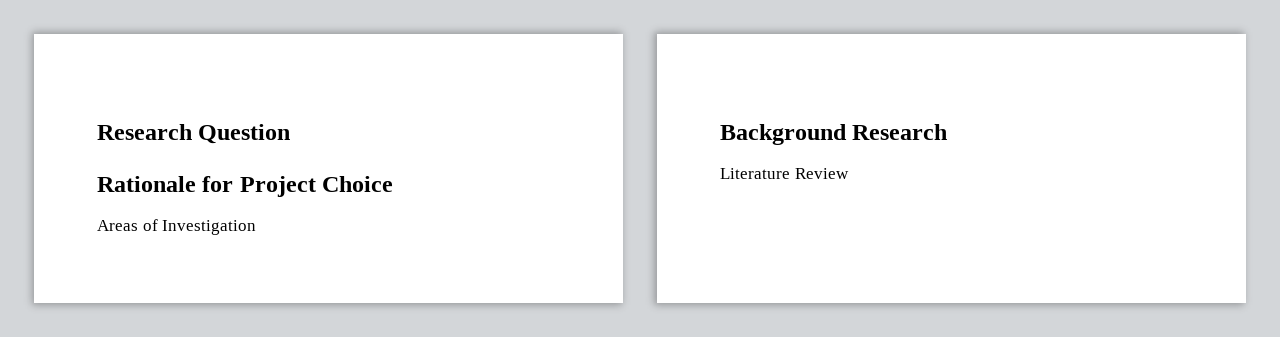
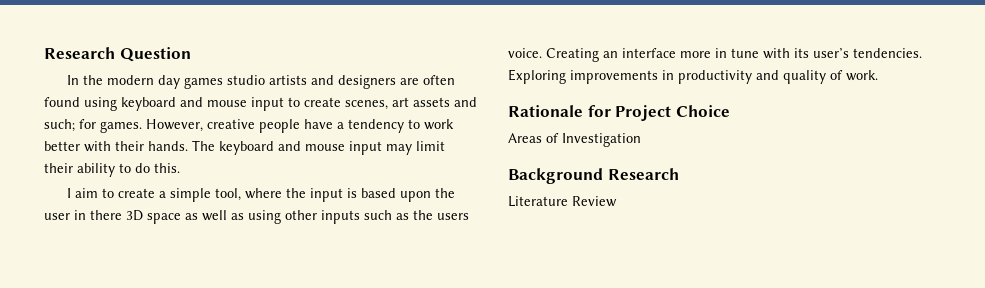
(291, 134) none -> [66,75,455,89] [44,97,477,111] [44,119,454,133] [44,140,445,155] [44,163,180,177] [66,188,455,202] [44,210,469,224] [508,48,922,62] [508,69,878,84] // In the modern day games studio artists and designers are often found using keyboard and mouse input to create scenes, art assets and such; for games. However, creative people have a tendency to work better with their hands. The keyboard and mouse input may limit their ability to do this. // I aim to create a simple tool, where the input is based upon the user in there 3D space as well as using other inputs such as the users voice. Creating an interface more in tune with its user’s tendencies. Exploring improvements in productivity and quality of work.

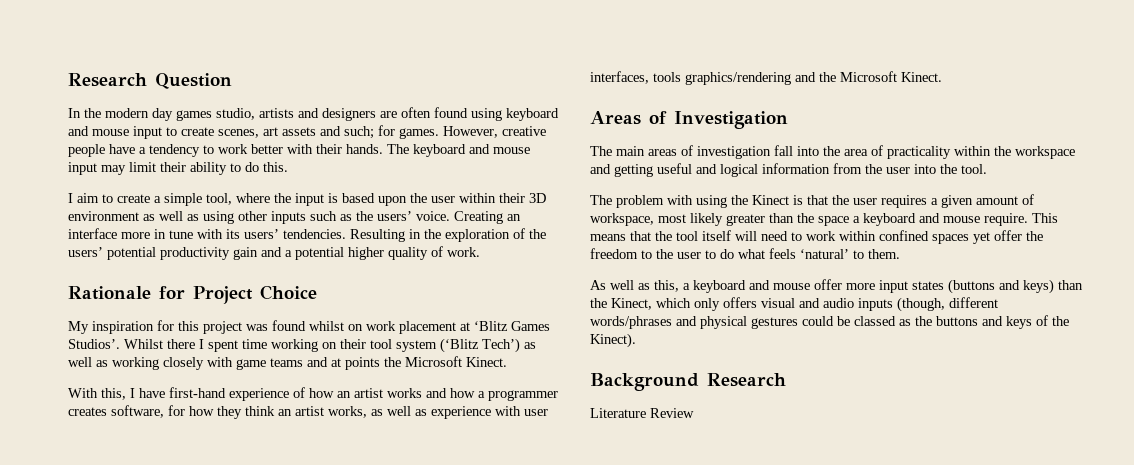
[226,75,265,85] studio -> [216,108,255,120] studio,
[74,210,181,224] in there 3D space -> [459,193,546,203] [68,211,139,221] within their 3D environment
[437,213,469,220] users -> [377,211,412,221] users’
[813,48,922,58] [508,69,779,84] user’s tendencies. Exploring improvements in productivity and -> [244,228,546,242] [68,247,384,260] users’ tendencies. Resulting in the exploration of the users’ potential productivity gain and a potential higher
[508,133,641,147] Areas of Investigation -> [68,320,550,334] [68,338,536,353] [68,356,507,370] [68,387,558,401] [68,405,548,419] [590,71,942,85] [590,111,788,129] [590,145,1075,159] [590,163,987,177] [590,194,1034,208] [590,213,1058,226] [590,230,1043,244] [590,248,900,259] [590,279,1083,294] [590,297,998,312] [590,315,1069,329] [590,333,636,348] My inspiration for this project was found whilst on work placement at ‘Blitz Games Studios’. Whilst there I spent time working on their tool system (‘Blitz Tech’) as well as working closely with game teams and at points the Microsoft Kinect. // With this, I have first-hand experience of how an artist works and how a programmer creates software, for how they think an artist works, as well as experience with user interfaces, tools graphics/rendering and the Microsoft Kinect. // Areas of Investigation // The main areas of investigation fall into the area of practicality within the workspace and getting useful and logical information from the user into the tool. // The problem with using the Kinect is that the user requires a given amount of workspace, most likely greater than the space a keyboard and mouse require. This means that the tool itself will need to work within confined spaces yet offer the freedom to the user to do what feels ‘natural’ to them. // As well as this, a keyboard and mouse offer more input states (buttons and keys) than the Kinect, which only offers visual and audio inputs (though, different words/phrases and physical gestures could be classed as the buttons and keys of the Kinect).

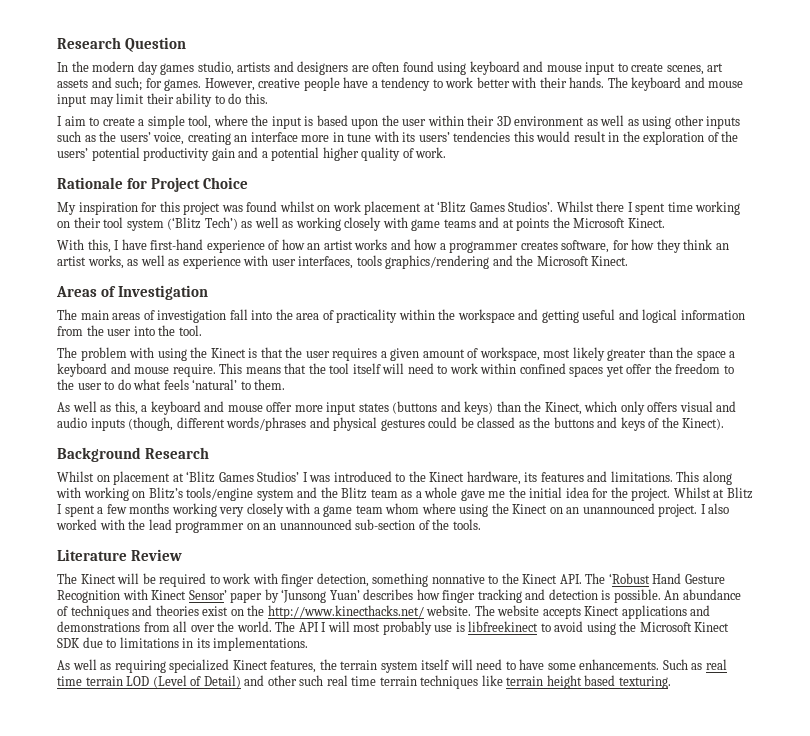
[416,211,503,224] voice. Creating -> [153,132,231,145] voice, creating
[283,229,405,242] tendencies. Resulting -> [453,131,606,142] tendencies this would result
[590,408,694,418] Literature Review -> [57,471,732,485] [56,487,753,501] [57,503,730,517] [56,519,481,533] [57,549,183,561] [57,573,725,587] [57,589,741,603] [57,605,711,619] [57,621,730,635] [57,637,309,651] [57,659,727,673] [57,675,671,689] Whilst on placement at ‘Blitz Games Studios’ I was introduced to the Kinect hardware, its features and limitations. This along with working on Blitz’s tools/engine system and the Blitz team as a whole gave me the initial idea for the project. Whilst at Blitz I spent a few months working very closely with a game team whom where using the Kinect on an unannounced project. I also worked with the lead programmer on an unannounced sub-section of the tools. // Literature Review // The Kinect will be required to work with finger detection, something nonnative to the Kinect API. The ‘Robust Hand Gesture Recognition with Kinect Sensor’ paper by ‘Junsong Yuan’ describes how finger tracking and detection is possible. An abundance of techniques and theories exist on the http://www.kinecthacks.net/ website. The website accepts Kinect applications and demonstrations from all over the world. The API I will most probably use is libfreekinect to avoid using the Microsoft Kinect SDK due to limitations in its implementations. // As well as requiring specialized Kinect features, the terrain system itself will need to have some enhancements. Such as real time terrain LOD (Level of Detail) and other such real time terrain techniques like terrain height based texturing.

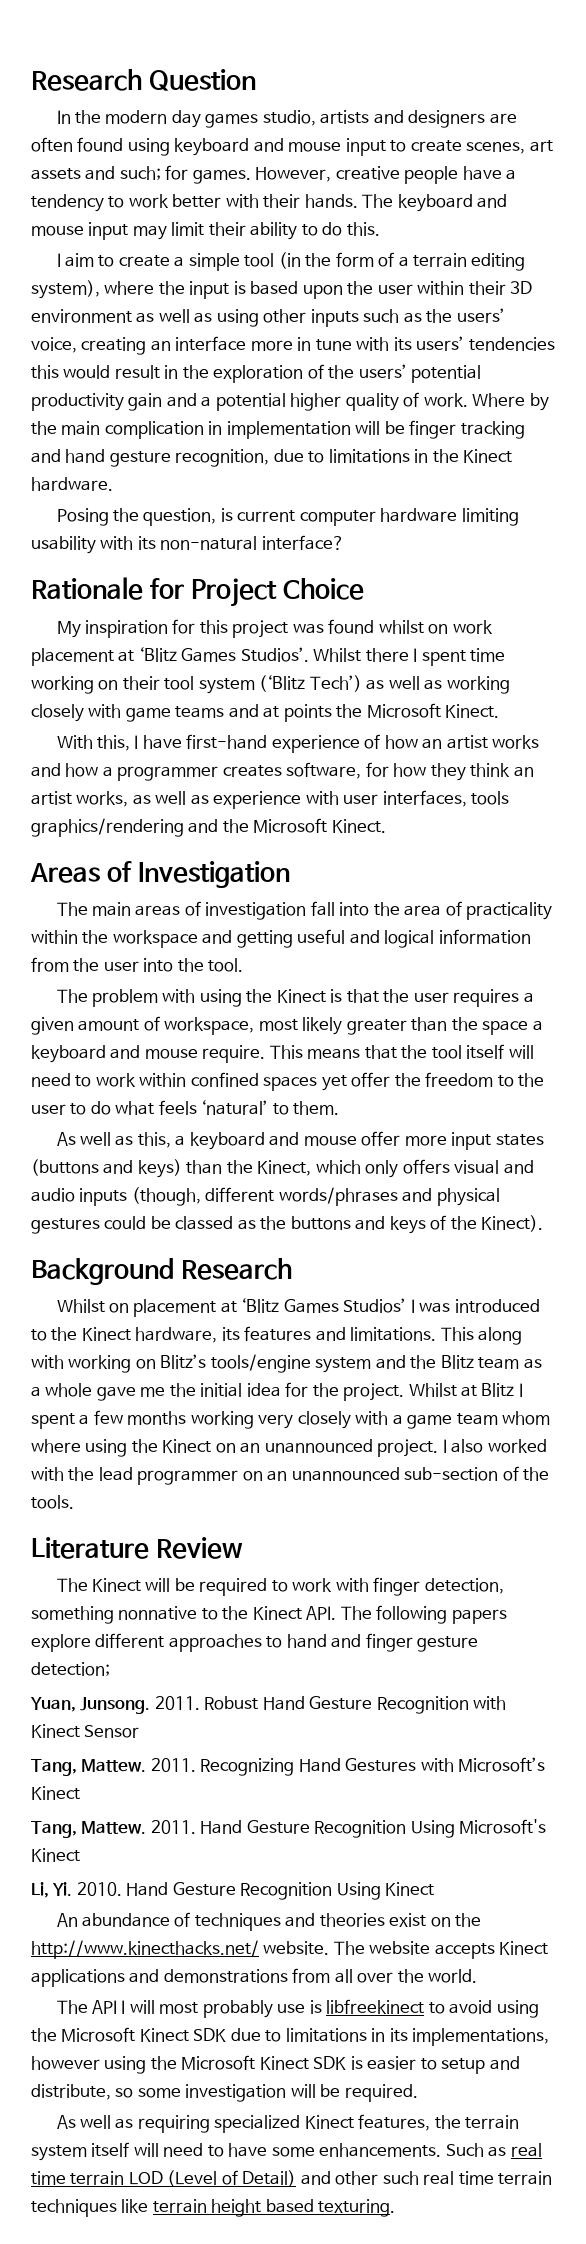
[188,115,212,129] tool, -> [244,252,526,271] [31,280,100,299] tool (in the form of a terrain editing system),
(447, 152) none -> [472,393,549,411] [31,420,525,439] [31,449,513,467] [31,477,113,491] [56,508,519,526] [31,535,344,554] Where by the main complication in implementation will be finger tracking and hand gesture recognition, due to limitations in the Kinect hardware. // Posing the question, is current computer hardware limiting usability with its non-natural interface?
[608,573,650,584] ‘Robust -> [376,1605,507,1624] [31,1633,479,1652] [31,1662,110,1676] [30,1696,259,1714] following papers explore different approaches to hand and finger gesture detection; // Yuan, Junsong. 2011. Robust
[188,589,661,603] Sensor’ paper by ‘Junsong Yuan’ describes how finger tracking and detection is possible. -> [84,1725,140,1738] [31,1757,546,1776] [31,1786,80,1800] [31,1819,547,1838] [31,1848,80,1862] [31,1882,435,1900] Sensor // Tang, Mattew. 2011. Recognizing Hand Gestures with Microsoft’s Kinect // Tang, Mattew. 2011. Hand Gesture Recognition Using Microsoft's Kinect // Li, Yi. 2010. Hand Gesture Recognition Using Kinect //
(272, 626) none -> (478, 1976) //
[213,637,309,651] implementations. -> [412,2028,550,2046] [31,2055,520,2074] [31,2084,418,2102] implementations, however using the Microsoft Kinect SDK is easier to setup and distribute, so some investigation will be required.

